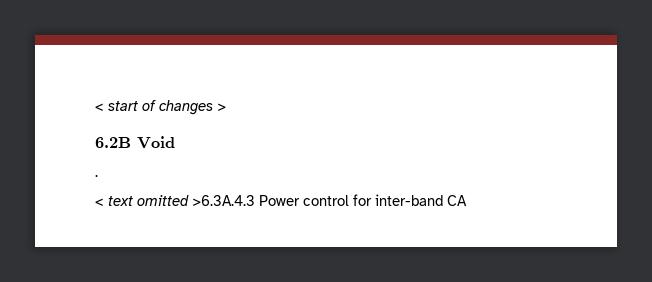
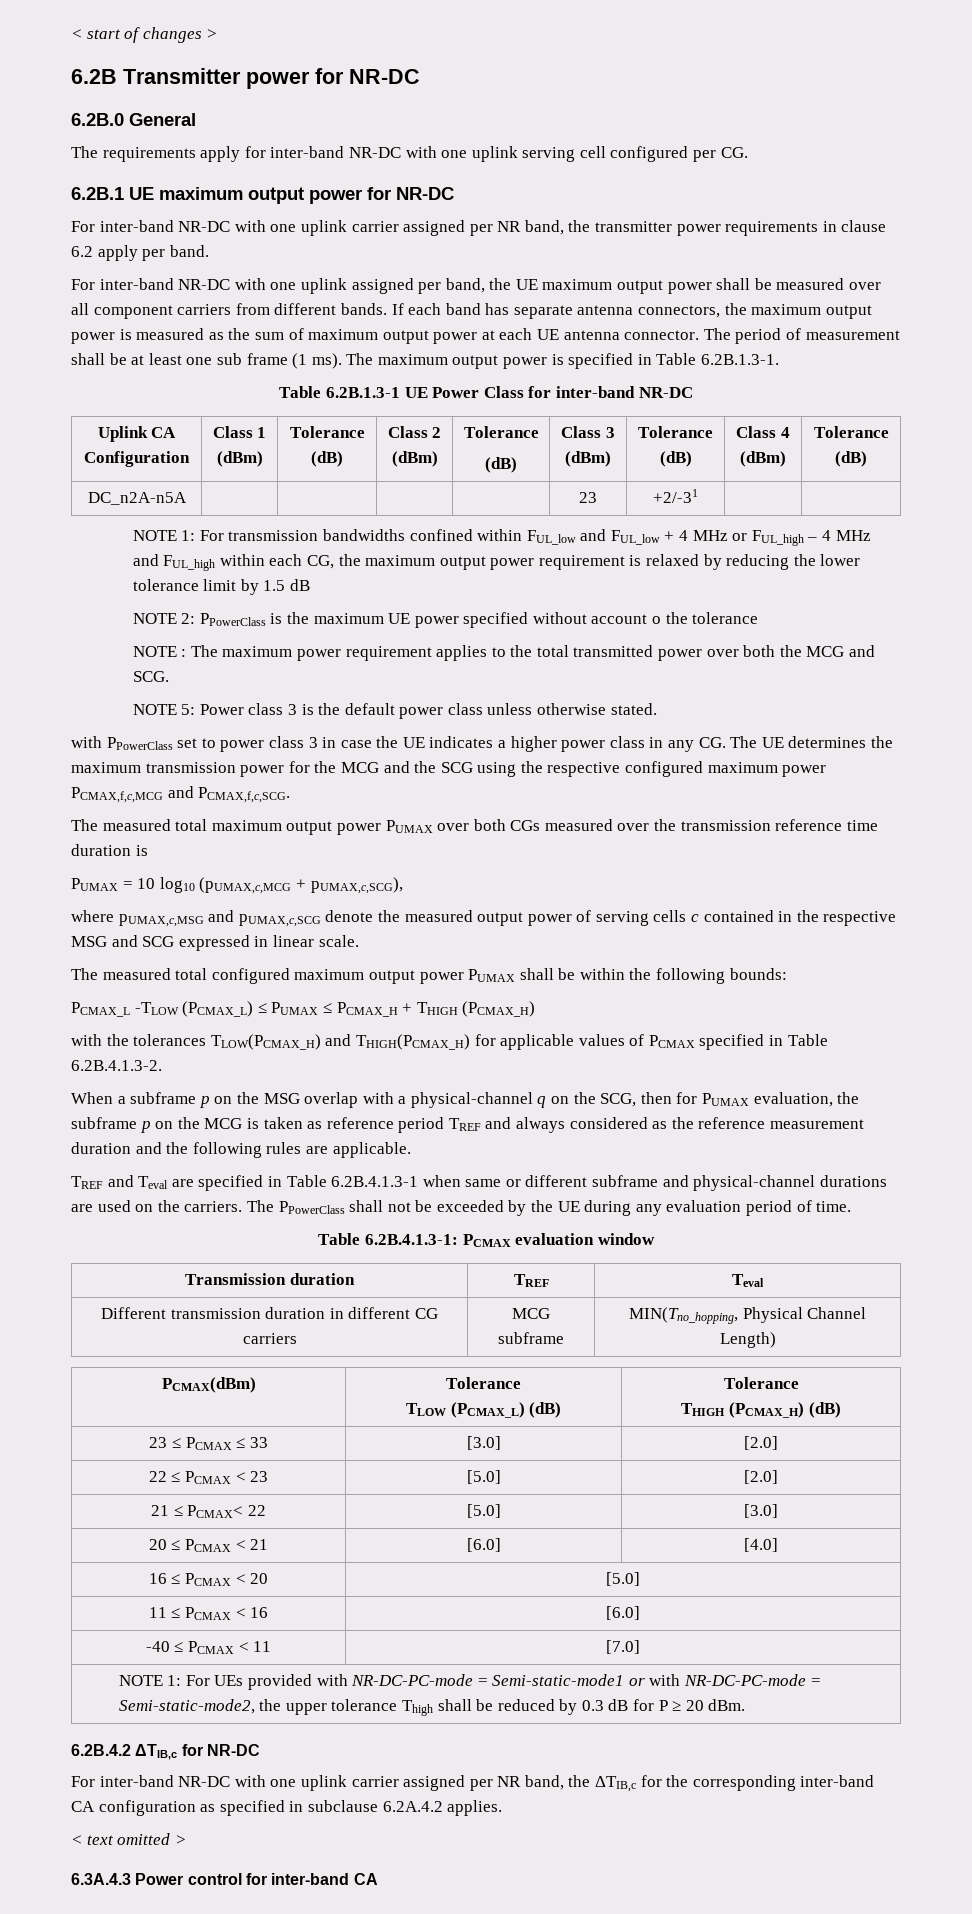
[137,136,175,149] [95,174,98,177] Void // . -> [123,68,420,89] [71,113,196,126] [71,146,748,162] [71,187,454,204] [71,220,887,236] [71,245,209,261] [71,278,882,294] [71,303,872,319] [71,328,900,344] [71,353,780,369] [279,386,693,398] [97,426,177,442] [84,451,190,467] [212,426,267,438] [216,451,263,467] [289,426,365,438] [311,451,343,467] [387,426,442,438] [391,451,438,467] [463,426,539,438] [485,457,517,473] [561,426,615,438] [565,451,611,467] [638,426,713,438] [659,451,692,467] [736,426,790,438] [740,451,786,467] [813,426,889,438] [835,451,867,467] [87,492,187,505] [579,492,597,503] [653,489,698,503] [132,529,871,546] [132,554,861,571] [132,579,310,595] [132,612,759,628] [132,645,876,661] [132,671,169,682] [132,703,657,719] [71,736,893,752] [71,761,827,777] [71,786,291,803] [71,819,878,835] [71,844,148,856] [71,877,403,894] [71,910,897,927] [71,935,359,951] [71,968,787,984] [71,1001,536,1017] [71,1034,828,1050] [71,1060,162,1071] [71,1092,860,1108] [71,1117,865,1133] [71,1142,411,1158] [71,1175,887,1191] [71,1200,852,1216] [318,1233,655,1247] [185,1273,355,1285] [513,1274,549,1287] [732,1274,764,1287] [101,1307,438,1319] [242,1333,297,1344] [512,1308,550,1319] [498,1332,564,1344] [628,1307,867,1324] [719,1332,776,1348] [161,1377,256,1393] [446,1377,521,1389] [405,1402,562,1418] [723,1377,799,1389] [681,1402,841,1418] [149,1437,268,1450] [466,1436,501,1450] [744,1436,778,1450] [148,1471,269,1484] [466,1470,501,1484] [744,1470,778,1484] [151,1505,266,1518] [466,1504,501,1518] [744,1504,778,1518] [148,1539,269,1552] [466,1538,501,1552] [744,1538,778,1552] [148,1573,269,1586] [606,1572,640,1586] [148,1607,269,1620] [606,1606,640,1620] [145,1641,272,1654] [606,1640,640,1654] [118,1674,821,1690] [118,1699,746,1716] [71,1744,260,1760] [71,1775,875,1792] [71,1800,503,1816] Transmitter power for NR-DC // 6.2B.0 General // The requirements apply for inter-band NR-DC with one uplink serving cell configured per CG. // 6.2B.1 UE maximum output power for NR-DC // For inter-band NR-DC with one uplink carrier assigned per NR band, the transmitter power requirements in clause 6.2 apply per band. // For inter-band NR-DC with one uplink assigned per band, the UE maximum output power shall be measured over all component carriers from different bands. If each band has separate antenna connectors, the maximum output power is measured as the sum of maximum output power at each UE antenna connector. The period of measurement shall be at least one sub frame (1 ms). The maximum output power is specified in Table 6.2B.1.3-1. // Table 6.2B.1.3-1 UE Power Class for inter-band NR-DC // Uplink CA Configuration | Class 1 (dBm) | Tolerance (dB) | Class 2 (dBm) | Tolerance // (dB) | Class 3 (dBm) | Tolerance (dB) | Class 4 (dBm) | Tolerance (dB) // DC_n2A-n5A | | | | | 23 | +2/-31 | | // NOTE 1: For transmission bandwidths confined within FUL_low and FUL_low + 4 MHz or FUL_high – 4 MHz and FUL_high within each CG, the maximum output power requirement is relaxed by reducing the lower tolerance limit by 1.5 dB // NOTE 2: PPowerClass is the maximum UE power specified without account o the tolerance // NOTE : The maximum power requirement applies to the total transmitted power over both the MCG and SCG. // NOTE 5: Power class 3 is the default power class unless otherwise stated. // with PPowerClass set to power class 3 in case the UE indicates a higher power class in any CG. The UE determines the maximum transmission power for the MCG and the SCG using the respective configured maximum power PCMAX,f,c,MCG and PCMAX,f,c,SCG. // The measured total maximum output power PUMAX over both CGs measured over the transmission reference time duration is // PUMAX = 10 log10 (pUMAX,c,MCG + pUMAX,c,SCG), // where pUMAX,c,MSG and pUMAX,c,SCG denote the measured output power of serving cells c contained in the respective MSG and SCG expressed in linear scale. // The measured total configured maximum output power PUMAX shall be within the following bounds: // PCMAX_L -TLOW (PCMAX_L) ≤ PUMAX ≤ PCMAX_H + THIGH (PCMAX_H) // with the tolerances TLOW(PCMAX_H) and THIGH(PCMAX_H) for applicable values of PCMAX specified in Table 6.2B.4.1.3-2. // When a subframe p on the MSG overlap with a physical-channel q on the SCG, then for PUMAX evaluation, the subframe p on the MCG is taken as reference period TREF and always considered as the reference measurement duration and the following rules are applicable. // TREF and Teval are specified in Table 6.2B.4.1.3-1 when same or different subframe and physical-channel durations are used on the carriers. The PPowerClass shall not be exceeded by the UE during any evaluation period of time. // Table 6.2B.4.1.3-1: PCMAX evaluation window // Transmission duration | TREF | Teval // Different transmission duration in different CG carriers | MCG subframe | MIN(Tno_hopping, Physical Channel Length) // PCMAX(dBm) | Tolerance // TLOW (PCMAX_L) (dB) | Tolerance // THIGH (PCMAX_H) (dB) // 23 ≤ PCMAX ≤ 33 | [3.0] | [2.0] // 22 ≤ PCMAX < 23 | [5.0] | [2.0] // 21 ≤ PCMAX< 22 | [5.0] | [3.0] // 20 ≤ PCMAX < 21 | [6.0] | [4.0] // 16 ≤ PCMAX < 20 | [5.0] // 11 ≤ PCMAX < 16 | [6.0] // -40 ≤ PCMAX < 11 | [7.0] // NOTE 1: For UEs provided with NR-DC-PC-mode = Semi-static-mode1 or with NR-DC-PC-mode = Semi-static-mode2, the upper tolerance Thigh shall be reduced by 0.3 dB for P ≥ 20 dBm. // 6.2B.4.2 ΔTIB,c for NR-DC // For inter-band NR-DC with one uplink carrier assigned per NR band, the ΔTIB,c for the corresponding inter-band CA configuration as specified in subclause 6.2A.4.2 applies.
[192,195,255,206] >6.3A.4.3 -> [174,1835,186,1845] [71,1873,131,1885] > // 6.3A.4.3

